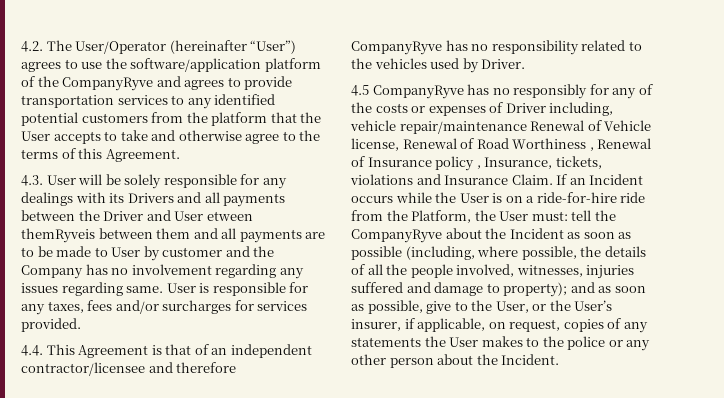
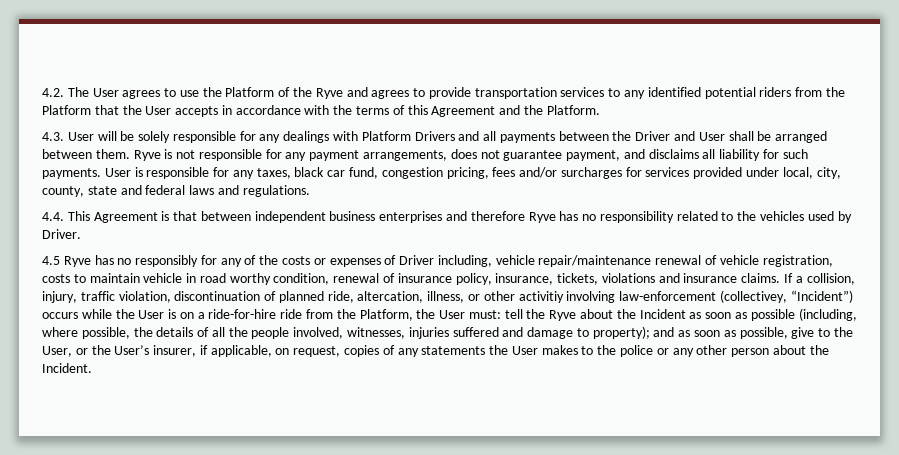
[75,40,297,54] User/Operator (hereinafter “User”) -> [92,88,119,97] User
[130,58,321,72] [21,76,154,91] software/application platform of the CompanyRyve -> [225,87,343,99] Platform of the Ryve
[81,112,268,126] customers from the platform -> [759,87,845,97] [42,105,91,115] riders from the Platform
[104,130,321,144] [21,148,180,162] to take and otherwise agree to the terms of this Agreement. -> [221,105,600,117] in accordance with the terms of this Agreement and the Platform.
[109,193,125,203] its -> [361,131,411,141] Platform
[206,211,253,221] [21,228,326,243] [21,246,275,261] [21,264,304,279] [21,282,164,296] etween themRyveis between them and all payments are to be made to User by customer and the Company has no involvement regarding any issues regarding same. -> [728,131,828,143] [42,149,808,161] [42,168,101,179] shall be arranged between them. Ryve is not responsible for any payment arrangements, does not guarantee payment, and disclaims all liability for such payments.
(84, 307) none -> [294,167,489,179] black car fund, congestion pricing,
[21,318,81,332] provided. -> [693,167,841,179] [42,185,310,197] provided under local, city, county, state and federal laws and regulations.
[194,344,312,358] [21,362,145,376] of an independent contractor/licensee -> [200,211,443,223] between independent business enterprises
[351,41,442,55] CompanyRyve -> [528,212,556,223] Ryve
[372,85,464,99] CompanyRyve -> [63,256,91,267] Ryve
[530,120,652,131] [351,138,652,151] [351,156,602,171] [350,174,644,185] Renewal of Vehicle license, Renewal of Road Worthiness , Renewal of Insurance policy , Insurance, tickets, violations and Insurance Claim. If an Incident -> [655,255,833,267] [42,273,855,285] [42,290,853,303] renewal of vehicle registration, costs to maintain vehicle in road worthy condition, renewal of insurance policy, insurance, tickets, violations and insurance claims. If a collision, injury, traffic violation, discontinuation of planned ride, altercation, illness, or other activitiy involving law-enforcement (collectivey, “Incident”)
[351,229,442,243] CompanyRyve -> [549,310,577,321] Ryve

